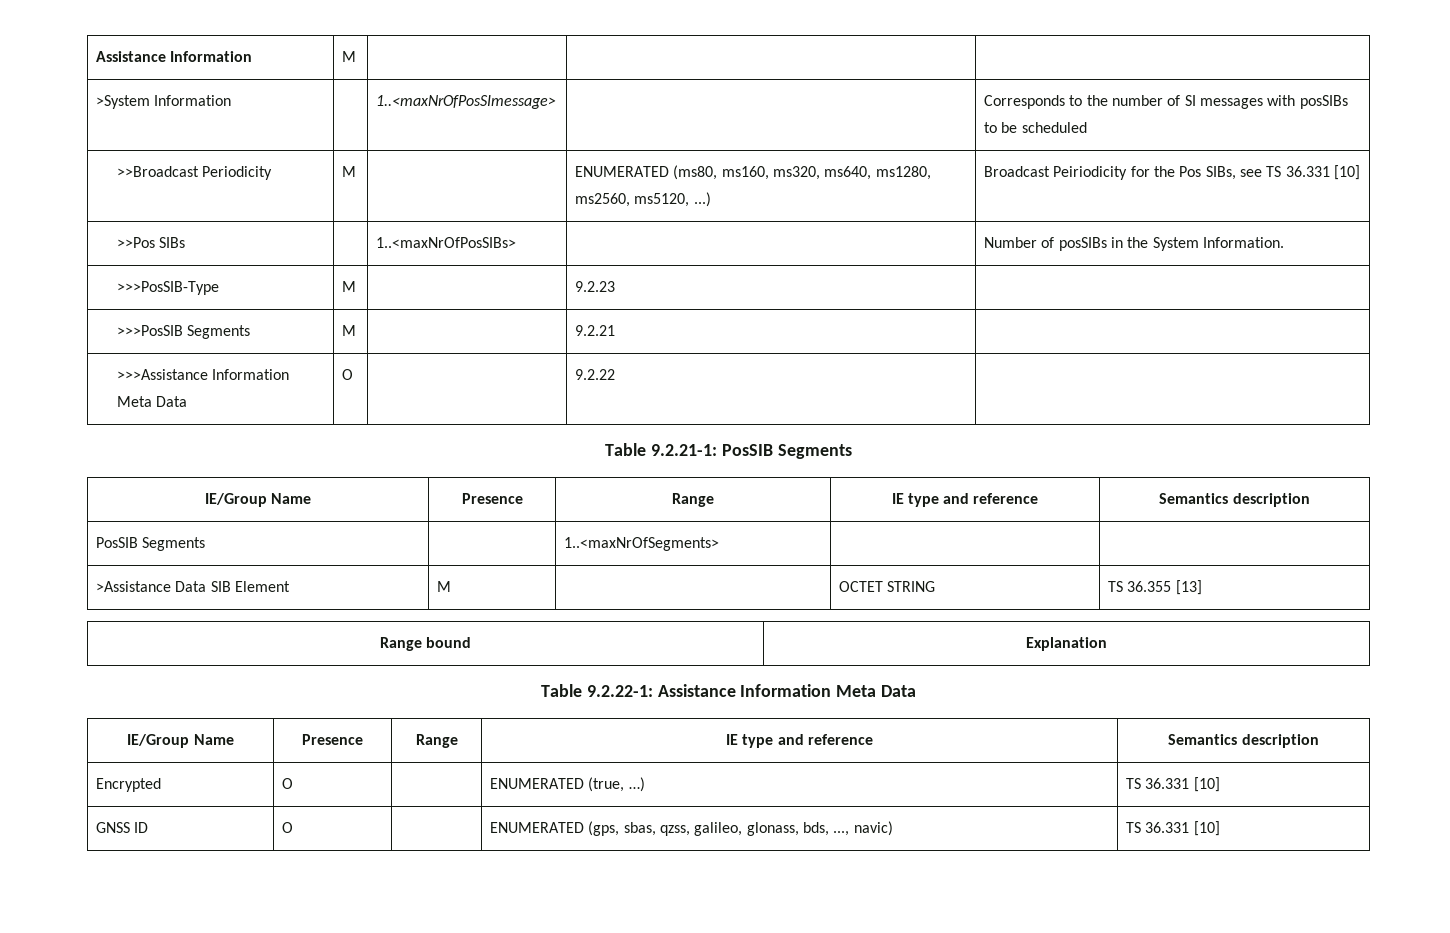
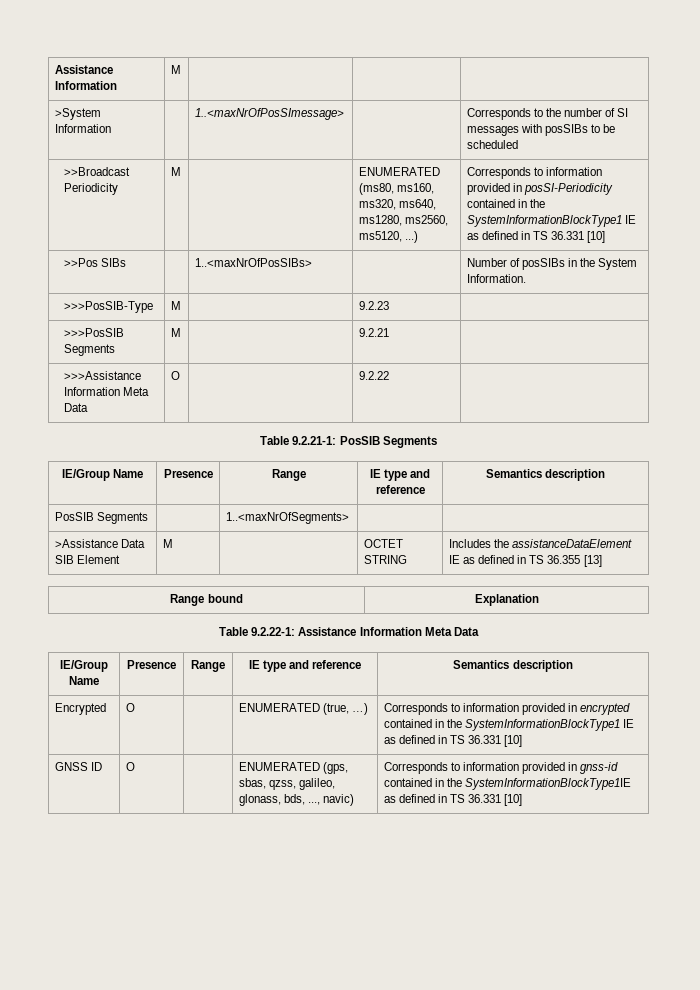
[984,166,1262,180] Broadcast Peiriodicity for the Pos SIBs, see -> [466,167,603,179] [466,183,614,195] [466,199,546,208] [466,215,637,227] [466,231,531,240] Corresponds to information provided in posSI-Periodicity contained in the SystemInformationBlockType1 IE as defined in
(936, 586) none -> [448,539,633,548] [448,555,527,564] Includes the assistanceDataElement IE as defined in
(645, 784) none -> [383,703,631,715] [383,719,635,731] [383,735,448,744] Corresponds to information provided in encrypted contained in the SystemInformationBlockType1 IE as defined in
(893, 828) none -> [383,762,619,774] [383,778,632,790] [383,794,448,803] Corresponds to information provided in gnss-id contained in the SystemInformationBlockType1IE as defined in

